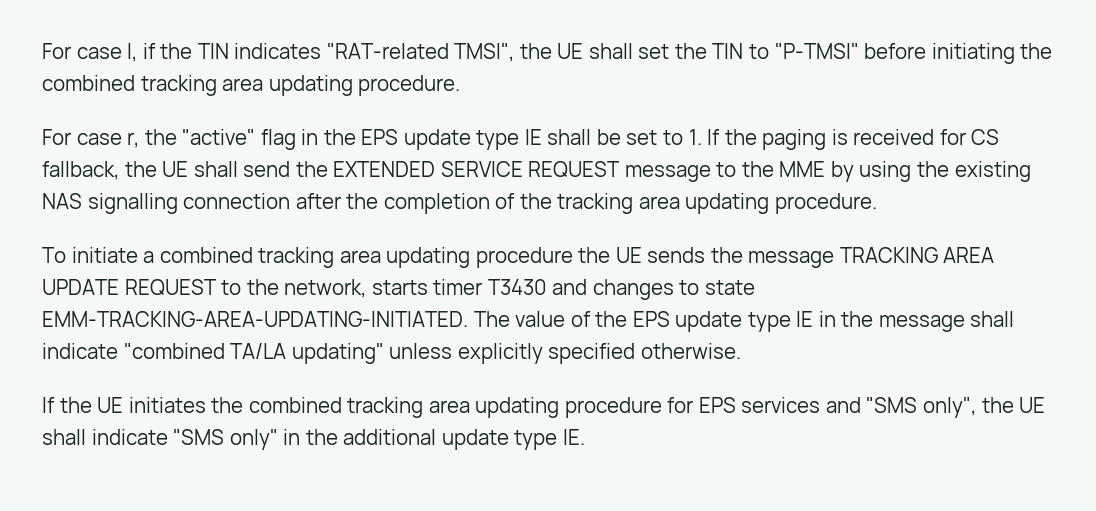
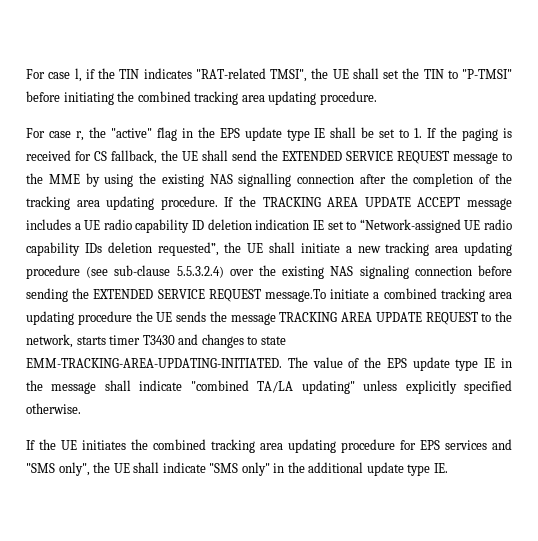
[42,247,66,263] // To -> [224,196,512,210] [26,219,513,233] [26,242,512,256] [26,265,512,279] [26,288,326,302] If the TRACKING AREA UPDATE ACCEPT message includes a UE radio capability ID deletion indication IE set to “Network-assigned UE radio capability IDs deletion requested”, the UE shall initiate a new tracking area updating procedure (see sub-clause 5.5.3.2.4) over the existing NAS signaling connection before sending the EXTENDED SERVICE REQUEST message.To

